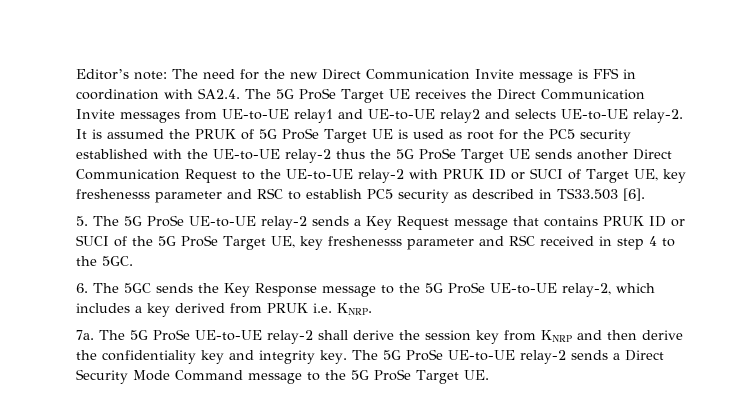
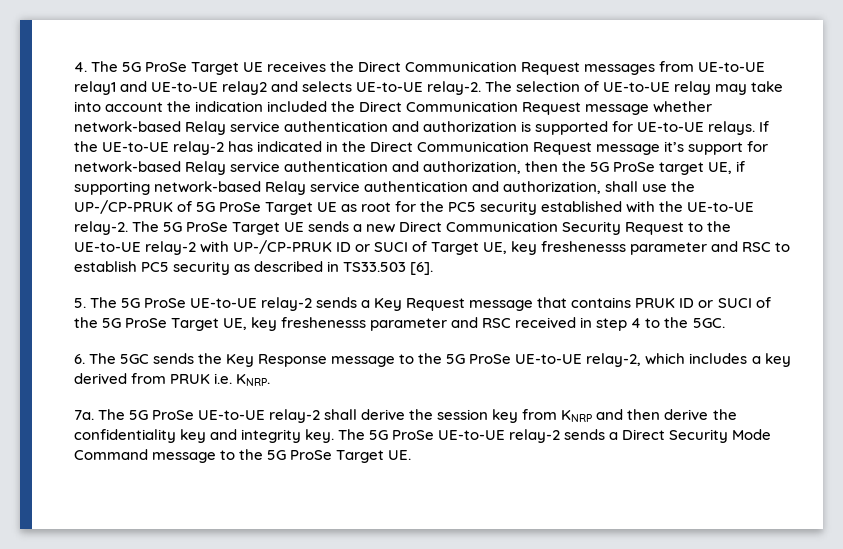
[76,68,637,83] [76,88,241,100] Editor’s note: The need for the new Direct Communication Invite message is FFS in coordination with SA2.4. -> [73,62,87,72] 4.
[76,109,116,119] Invite -> [521,62,581,75] Request
[76,129,237,139] It is assumed the PRUK -> [485,81,784,95] [73,101,713,115] [73,121,770,135] [73,141,769,155] [73,161,746,175] [73,181,696,195] [73,200,173,214] The selection of UE-to-UE relay may take into account the indication included the Direct Communication Request message whether network-based Relay service authentication and authorization is supported for UE-to-UE relays. If the UE-to-UE relay-2 has indicated in the Direct Communication Request message it’s support for network-based Relay service authentication and authorization, then the 5G ProSe target UE, if supporting network-based Relay service authentication and authorization, shall use the UP-/CP-PRUK
[398,129,445,139] is used -> (337, 207) none
[285,149,392,163] relay-2 thus the -> [73,221,159,235] relay-2. The
[577,149,673,160] [76,169,181,180] another Direct Communication -> [353,221,622,235] a new Direct Communication Security
[443,169,485,179] PRUK -> [232,240,332,254] UP-/CP-PRUK

